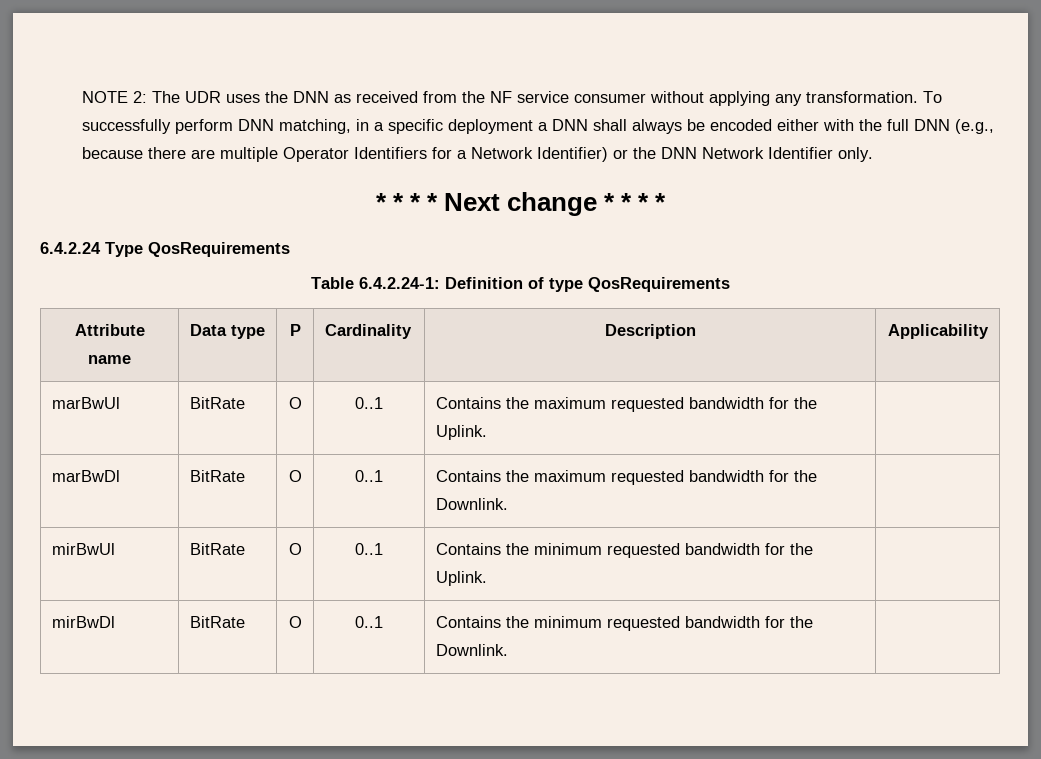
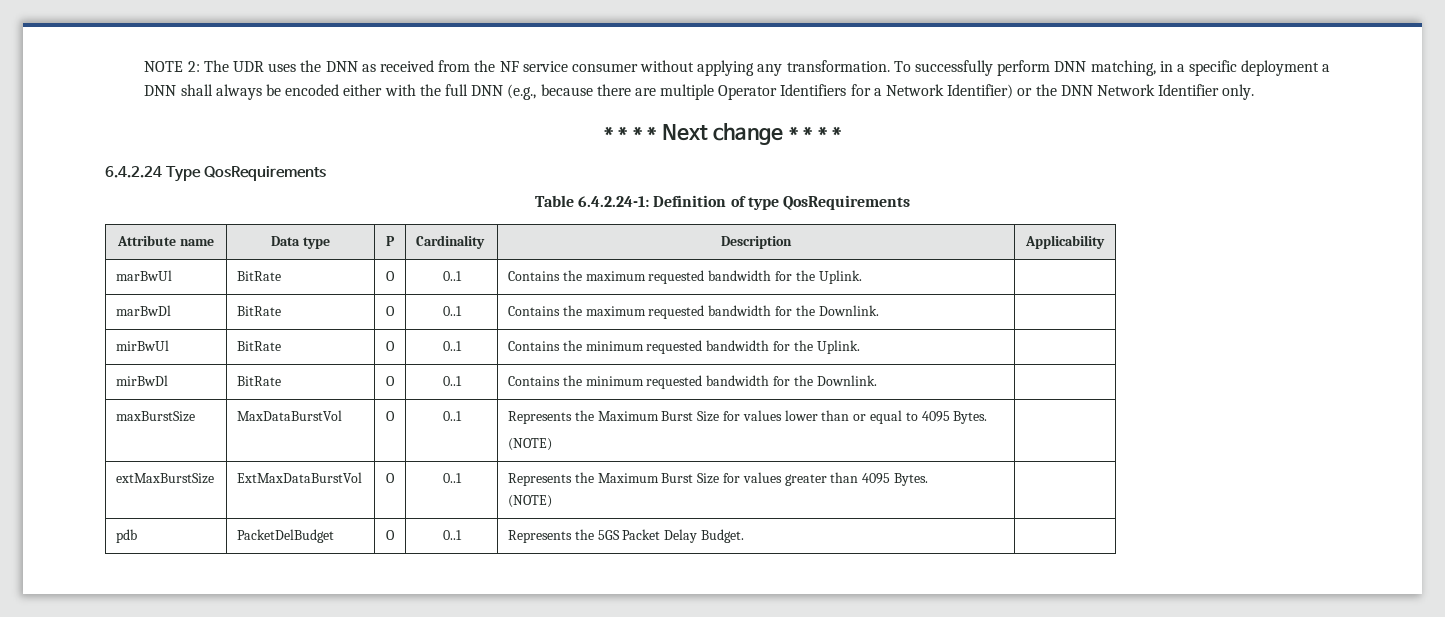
(508, 650) none -> [116,411,196,422] [237,410,343,421] [386,411,395,421] [442,411,462,421] [508,410,988,424] [508,438,553,451] [116,473,215,484] [237,472,363,483] [386,473,395,483] [442,473,462,483] [508,472,928,486] [508,495,553,508] [116,529,138,543] [237,529,335,543] [386,530,395,540] [442,530,462,540] [508,529,745,543] // maxBurstSize | MaxDataBurstVol | O | 0..1 | Represents the Maximum Burst Size for values lower than or equal to 4095 Bytes. // (NOTE) | // extMaxBurstSize | ExtMaxDataBurstVol | O | 0..1 | Represents the Maximum Burst Size for values greater than 4095 Bytes. // (NOTE) | // pdb | PacketDelBudget | O | 0..1 | Represents the 5GS Packet Delay Budget. |

